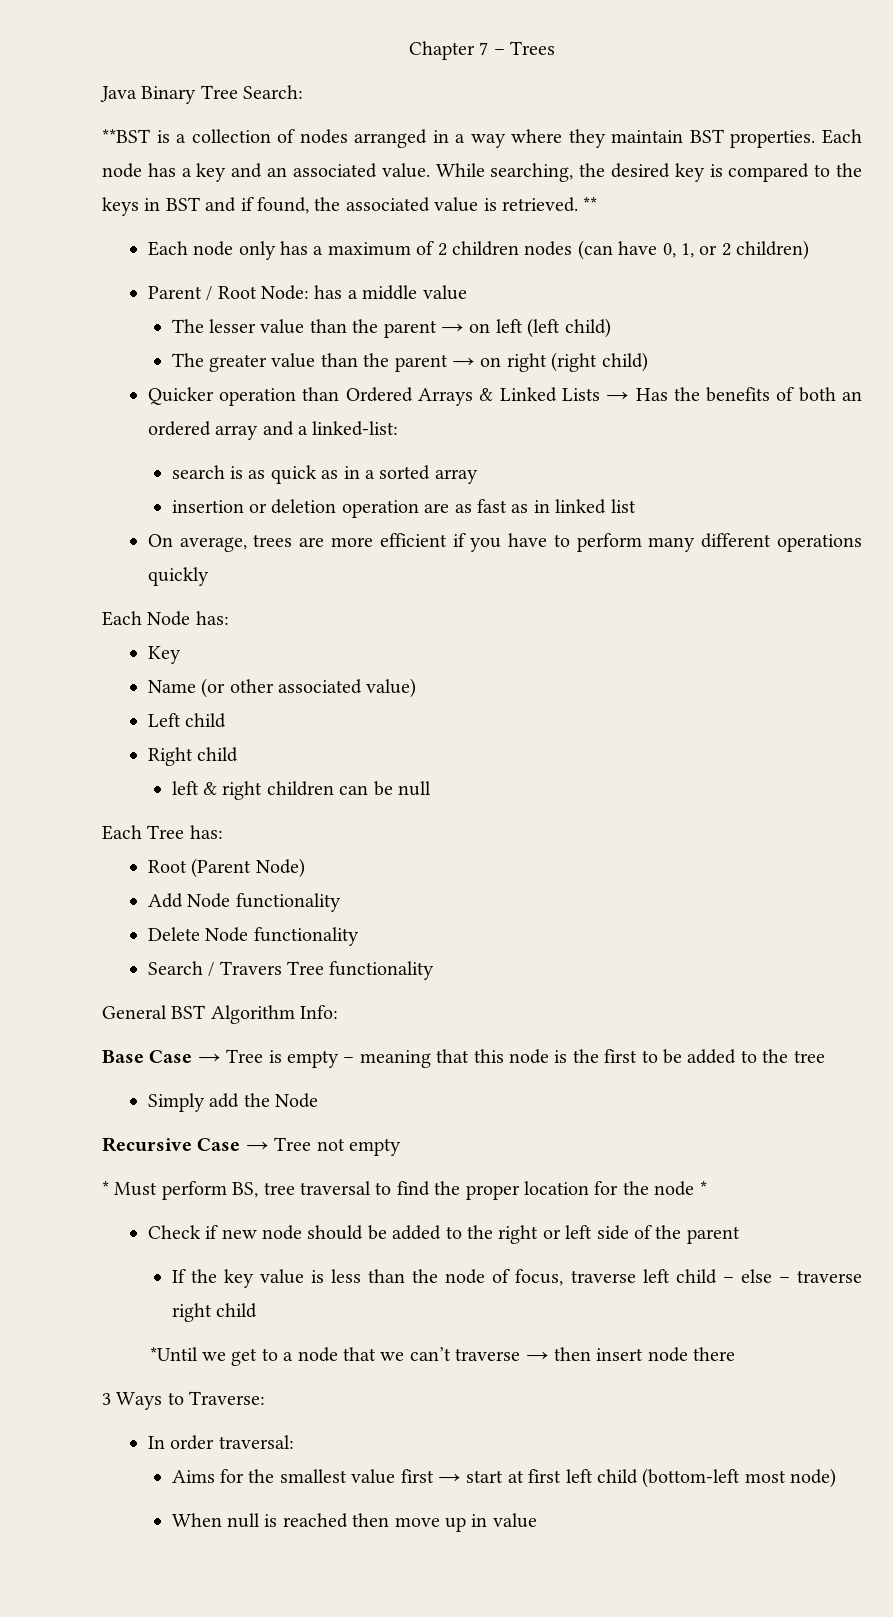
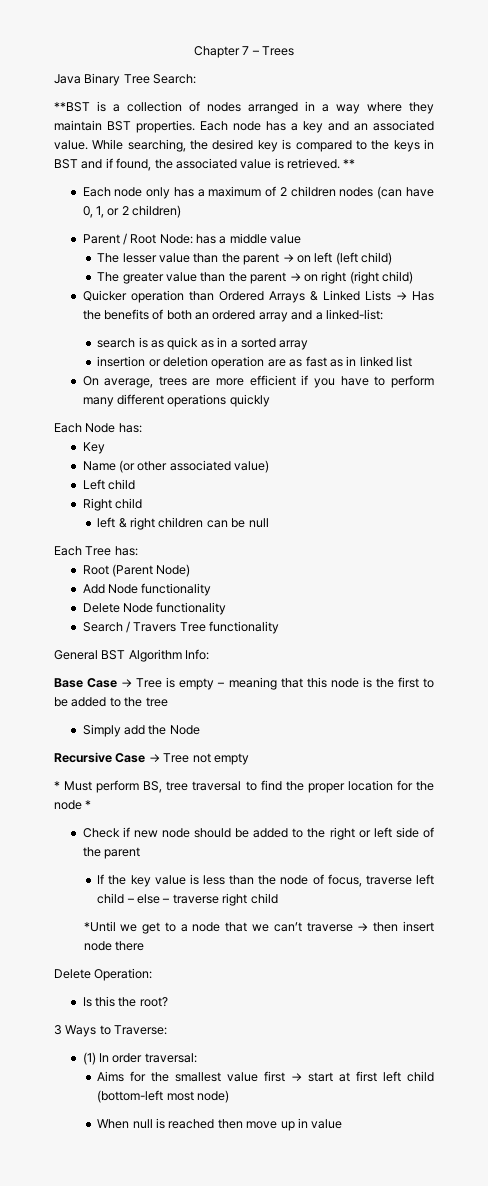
(736, 1354) none -> [54,968,153,981] [82,996,168,1007] // Delete Operation: // Is this the root?
(266, 1398) none -> [82,1052,96,1065] (1)

